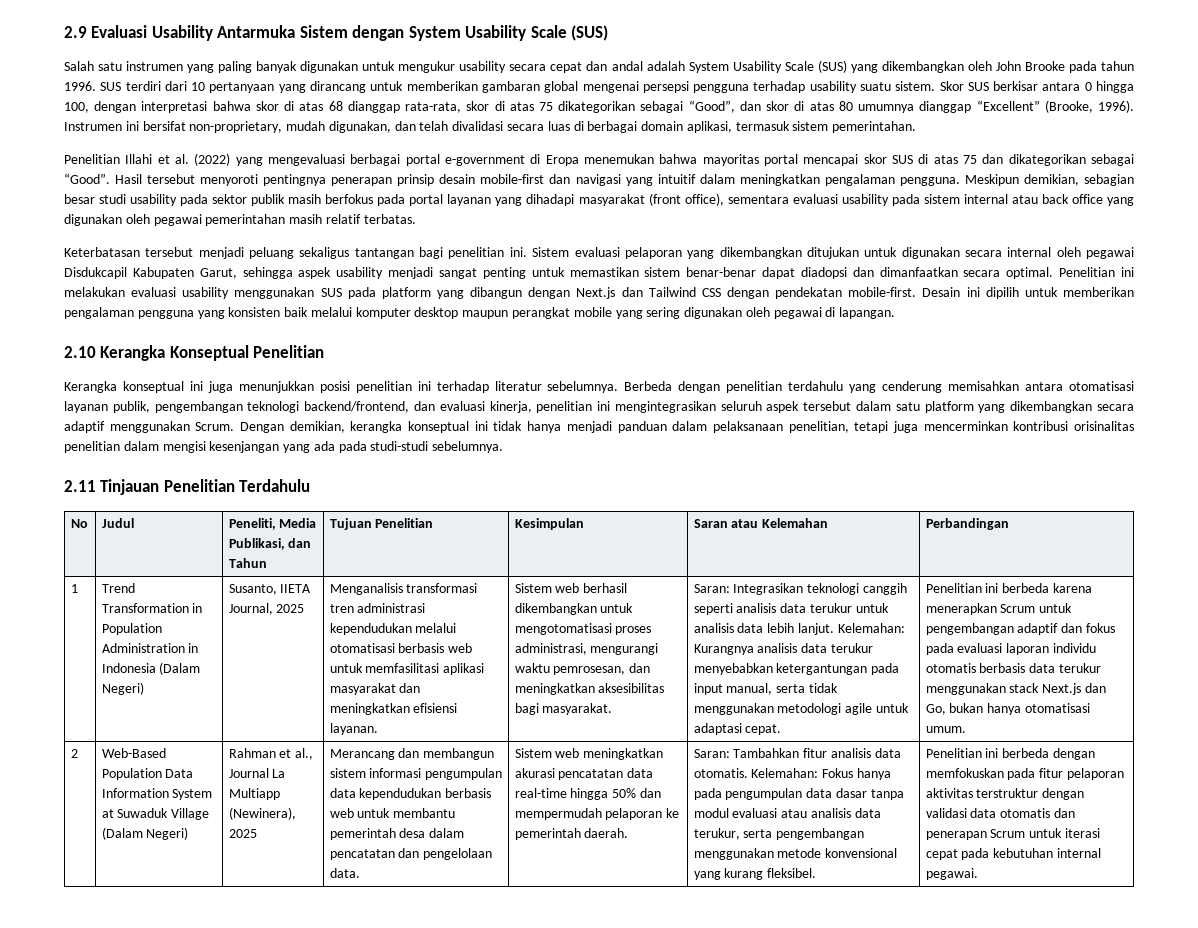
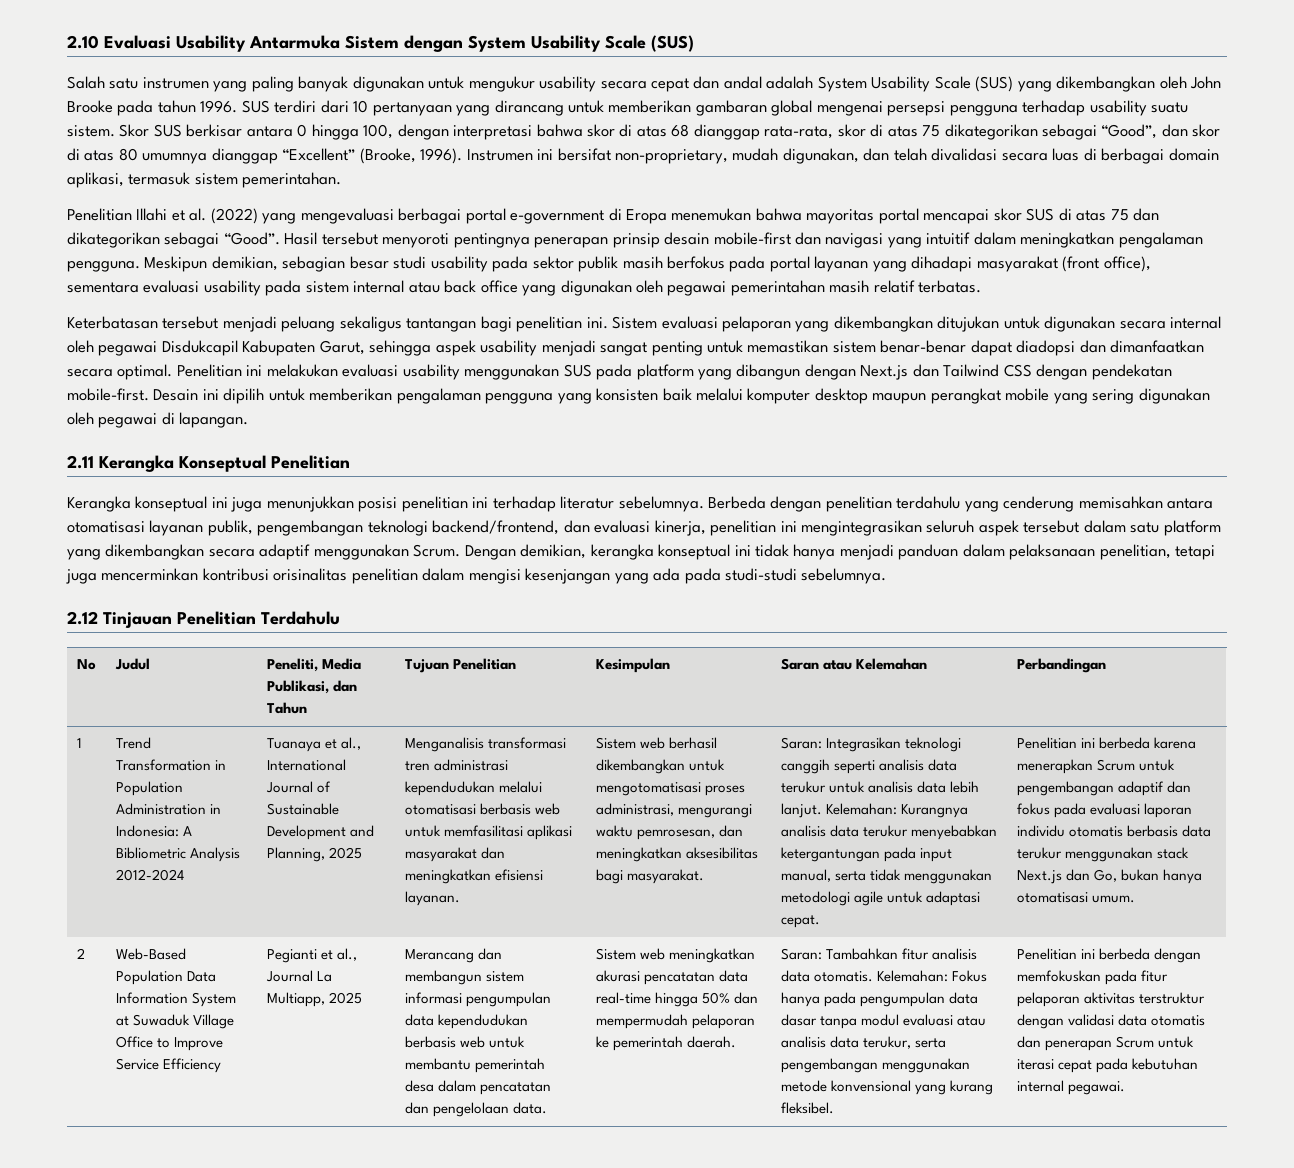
[64,26,87,38] 2.9 -> [67,35,99,49] 2.10
[64,346,96,358] 2.10 -> [67,455,94,469] 2.11
[64,480,96,492] 2.11 -> [67,611,98,625] 2.12
[101,662,201,675] [101,682,144,695] [228,584,312,595] [228,603,273,615] Indonesia (Dalam Negeri) | Susanto, IIETA Journal, -> [115,825,193,837] [115,847,241,862] [115,869,184,881] [266,737,362,752] [266,759,346,771] [265,781,332,793] [266,803,339,815] [266,825,375,840] [266,847,325,862] Indonesia: A Bibliometric Analysis 2012-2024 | Tuanaya et al., International Journal of Sustainable Development and Planning,
[101,827,189,840] [228,748,276,758] (Dalam Negeri) | Rahman -> [115,1036,224,1051] [115,1058,222,1073] [266,949,317,963] Office to Improve Service Efficiency | Pegianti
[228,788,280,800] [228,807,296,820] Multiapp (Newinera), -> [266,992,325,1007] Multiapp,

